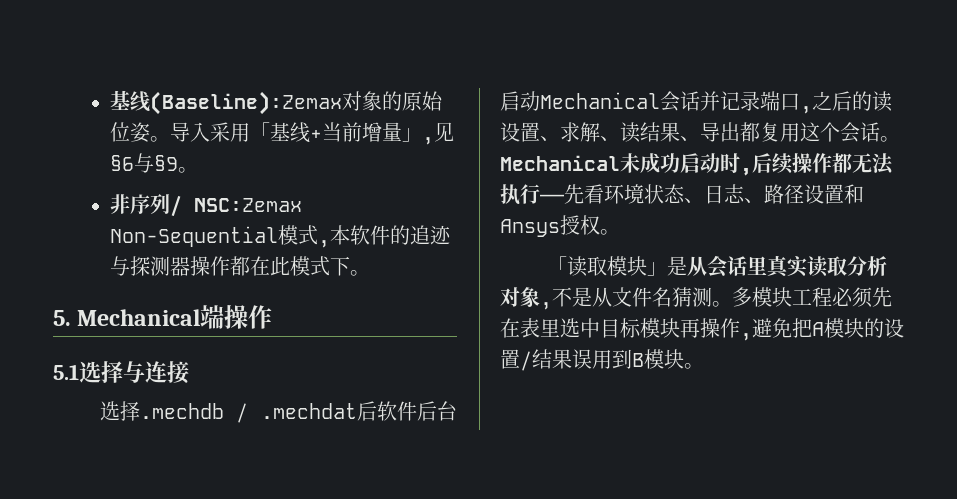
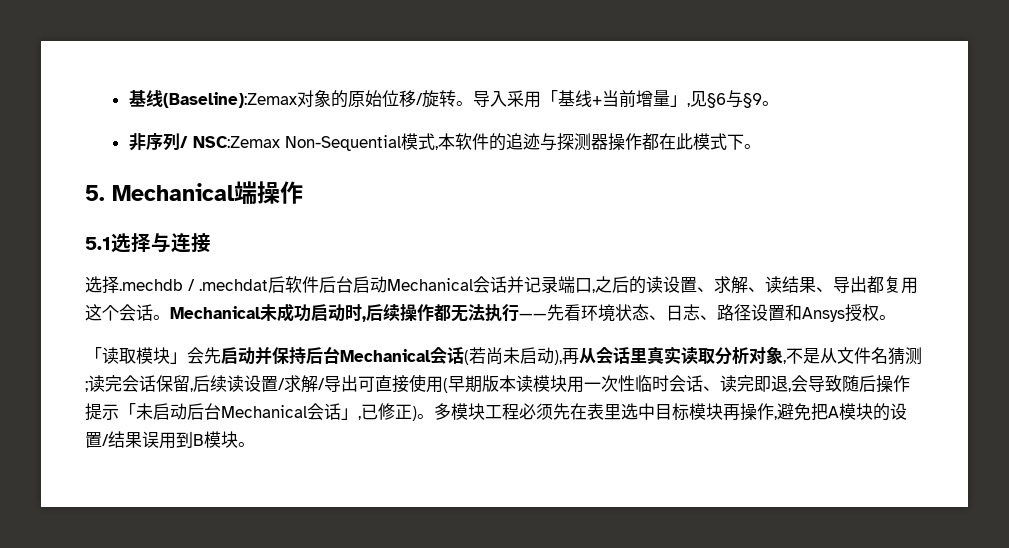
[130,122,151,143] 姿 -> [398,90,456,108] 移/旋转
[666,256,687,276] 是 -> [187,346,579,365] 会先启动并保持后台Mechanical会话(若尚未启动),再
(712, 297) none -> [85,374,910,393] [85,403,417,421] ;读完会话保留,后续读设置/求解/导出可直接使用(早期版本读模块用一次性临时会话、读完即退,会导致随后操作提示「未启动后台Mechanical会话」,已修正)

